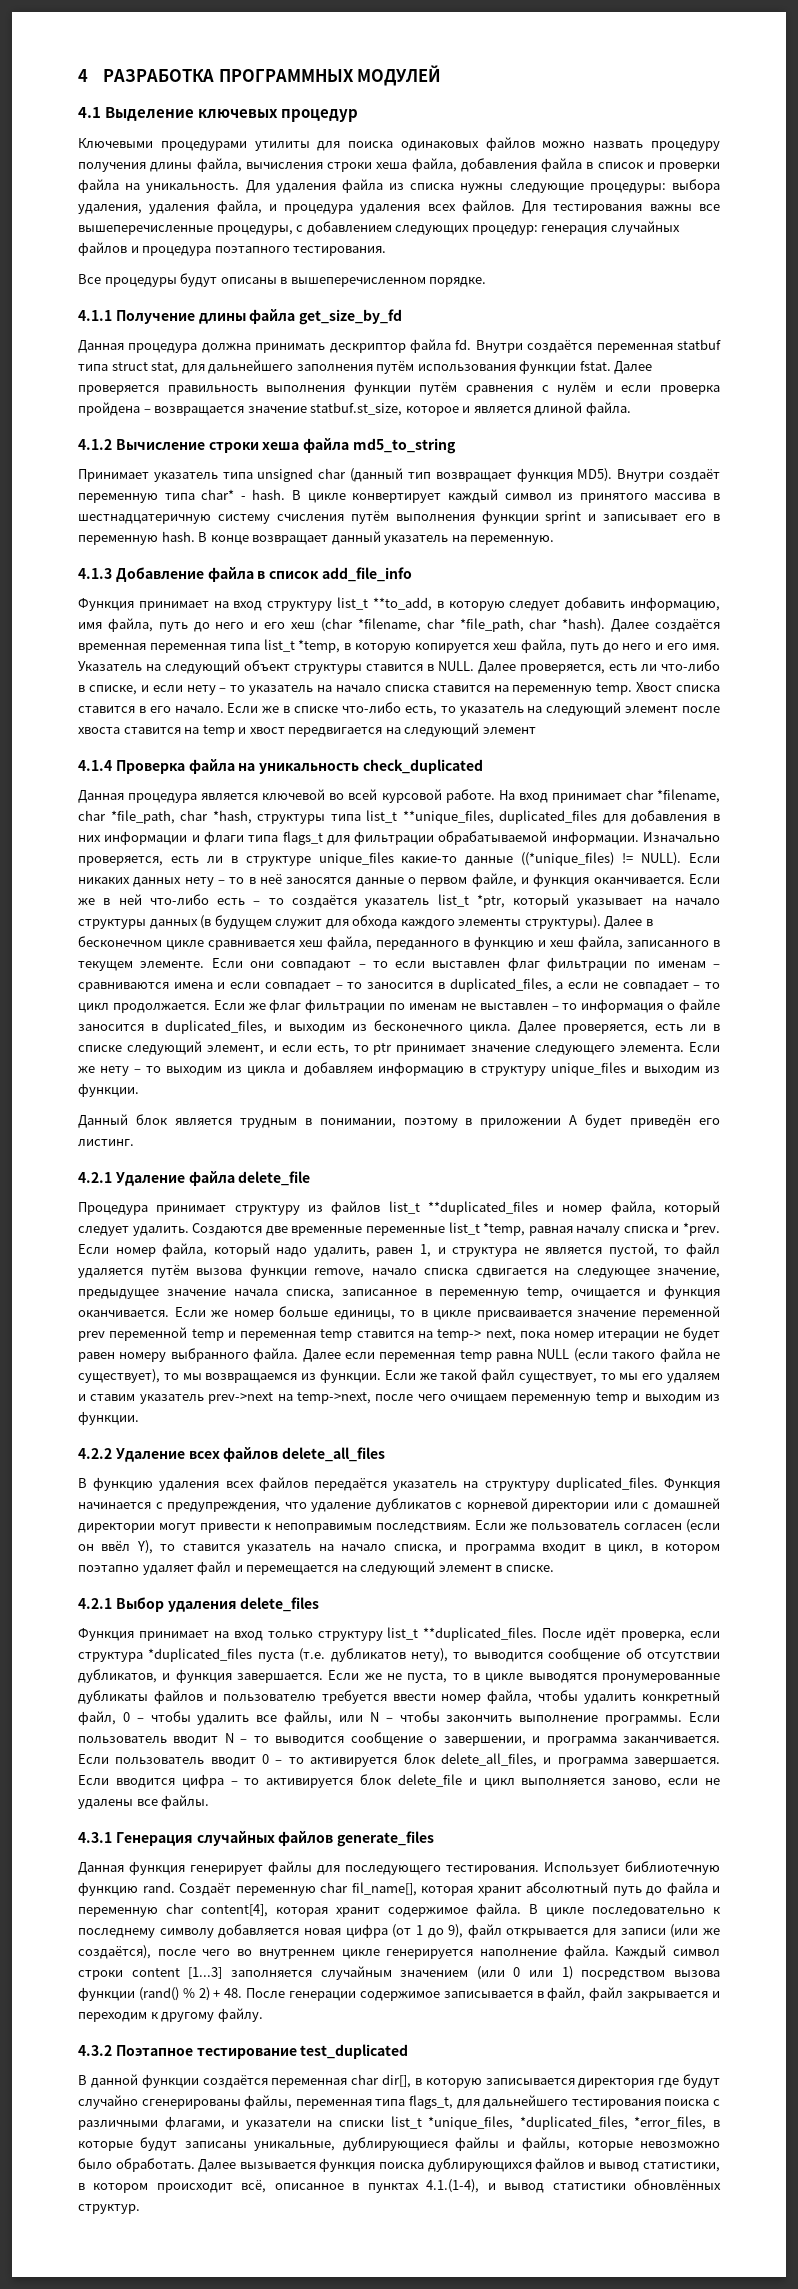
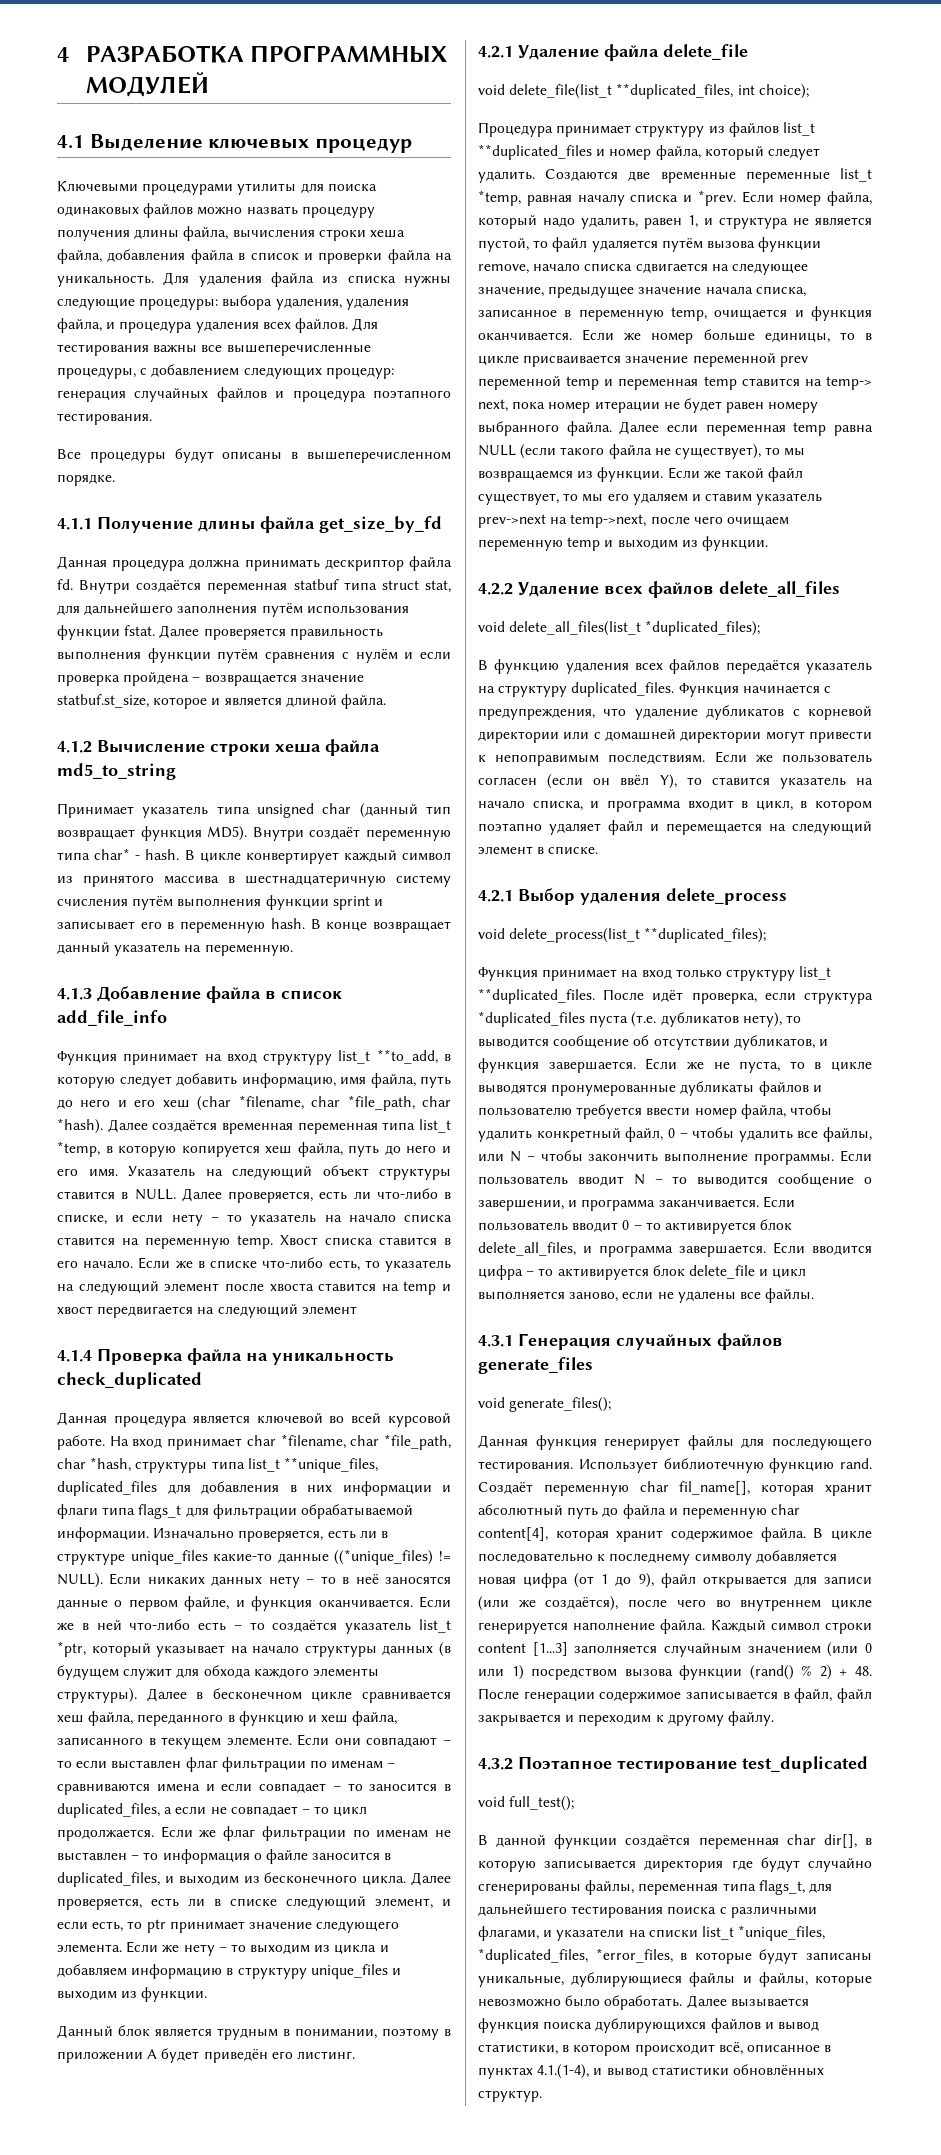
(311, 1178) none -> [478,83,809,99] // void delete_file(list_t **duplicated_files, int choice);
(386, 1454) none -> [478,620,761,636] // void delete_all_files(list_t *duplicated_files);
[240,1597,320,1612] delete_files -> [666,888,787,905] [478,927,767,943] delete_process // void delete_process(list_t **duplicated_files);
(435, 1839) none -> [478,1397,612,1412] // void generate_files();
(409, 2051) none -> [478,1796,575,1811] // void full_test();

